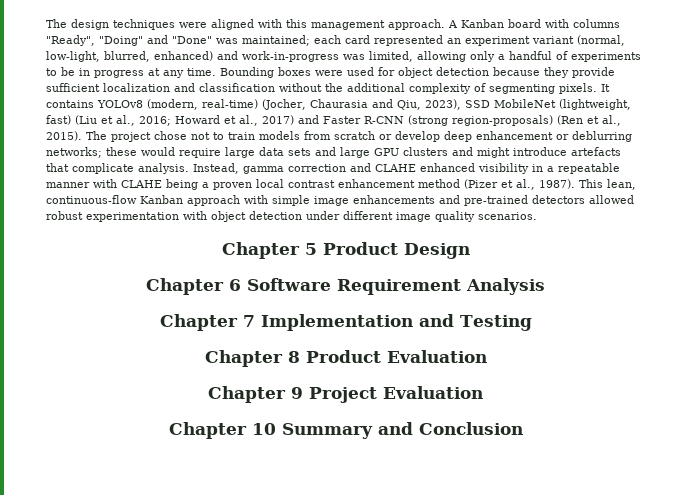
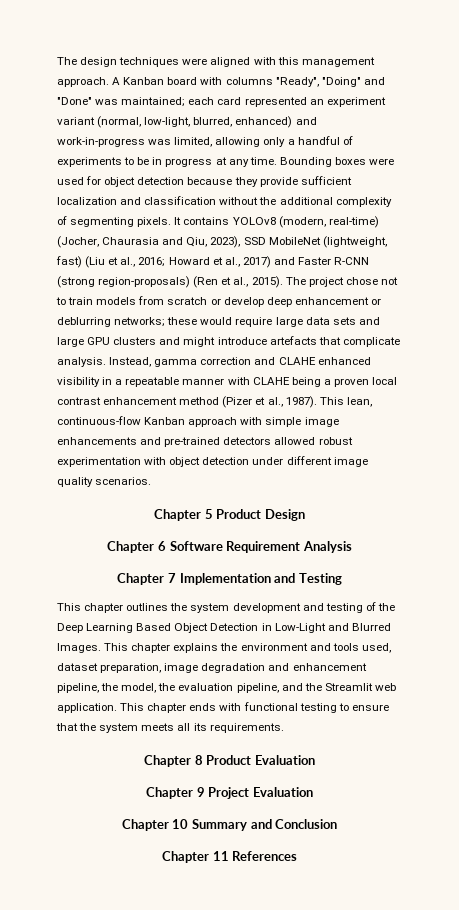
(532, 323) none -> [57,602,395,613] [57,623,391,633] [57,643,391,653] [57,663,367,673] [57,683,396,693] [57,702,389,713] [56,723,284,733] // This chapter outlines the system development and testing of the Deep Learning Based Object Detection in Low-Light and Blurred Images. This chapter explains the environment and tools used, dataset preparation, image degradation and enhancement pipeline, the model, the evaluation pipeline, and the Streamlit web application. This chapter ends with functional testing to ensure that the system meets all its requirements.
(523, 428) none -> [161,851,298,863] // Chapter 11 References

